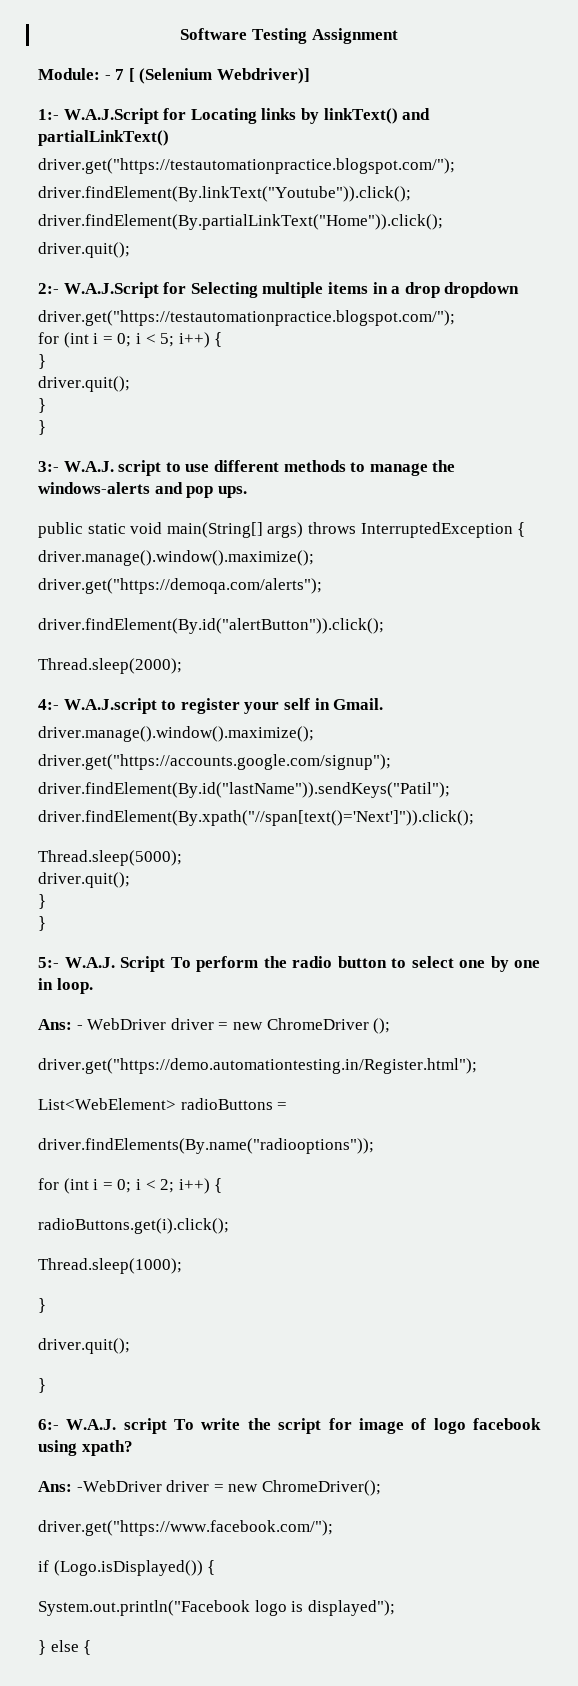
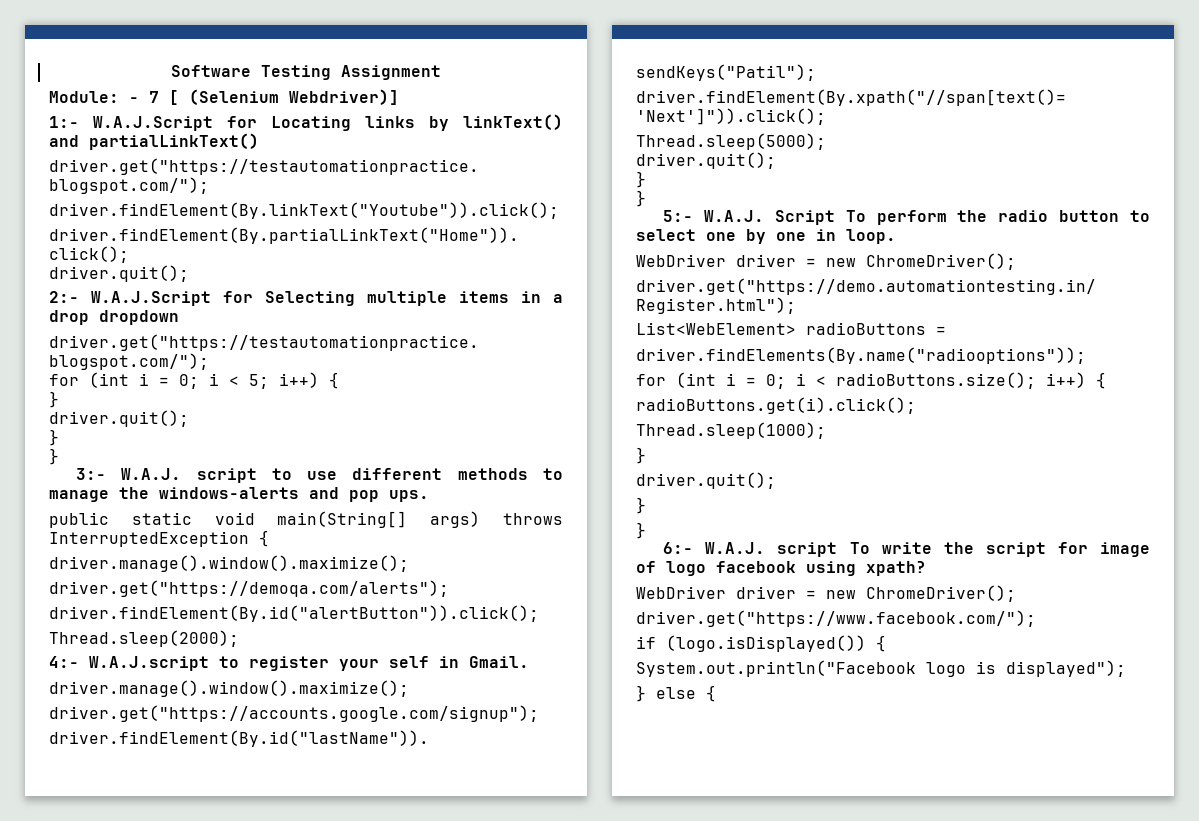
[38,1018,391,1034] Ans: - WebDriver driver = new ChromeDriver (); -> [636,253,1016,270] WebDriver driver = new ChromeDriver();
[160,1179,175,1193] 2; -> [836,372,1036,389] radioButtons.size();
(46, 1385) none -> [636,522,646,539] // }
[38,1480,162,1492] Ans: -WebDriver -> [636,586,726,599] WebDriver
[53,1560,203,1576] (Logo.isDisplayed()) -> [666,635,866,652] (logo.isDisplayed())

